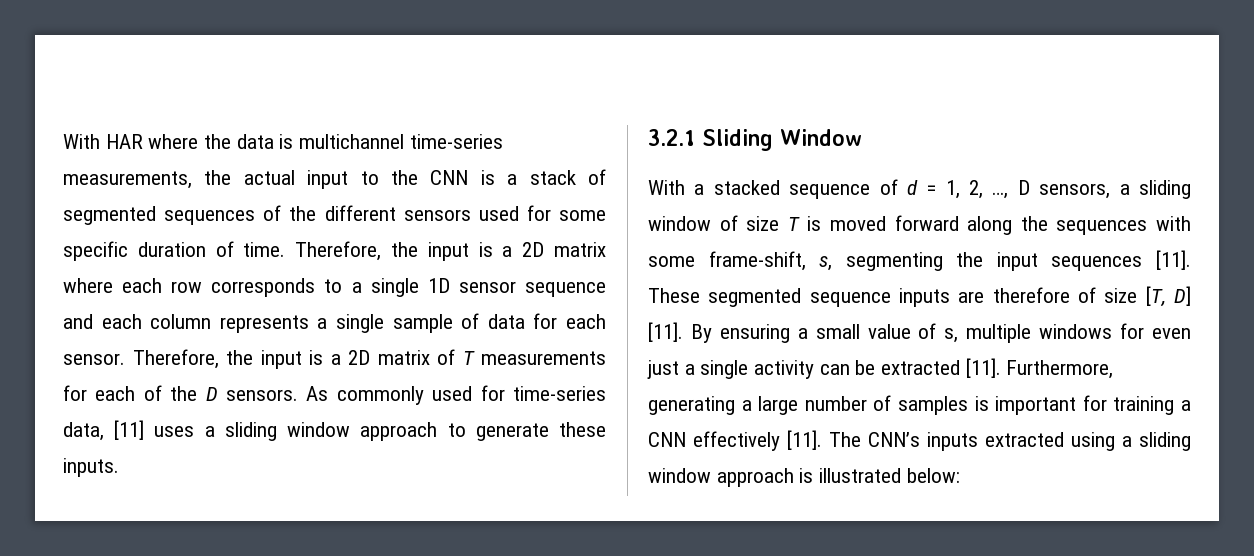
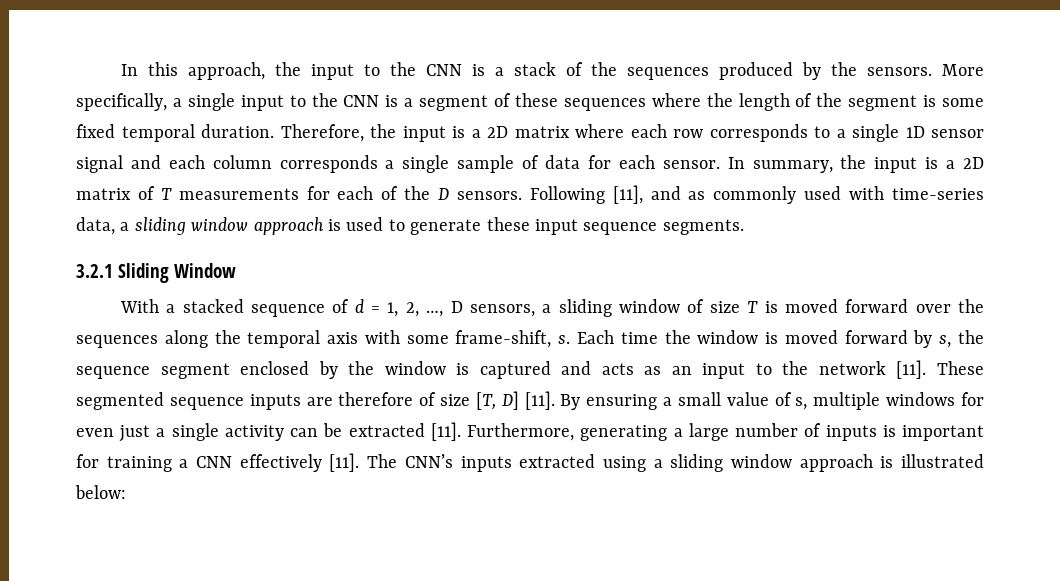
[63,134,503,149] [63,170,295,189] With HAR where the data is multichannel time-series measurements, the actual -> [120,62,301,80] In this approach, the
[63,205,606,225] [63,241,286,261] segmented sequences of the different sensors used for some specific duration of time. -> [590,62,984,80] [76,93,984,111] [76,124,274,142] the sequences produced by the sensors. More specifically, a single input to the CNN is a segment of these sequences where the length of the segment is some fixed temporal duration.
[524,282,606,297] sequence -> [76,155,123,173] signal
[219,315,309,333] represents -> [279,155,378,173] corresponds
[132,349,219,369] Therefore, -> [727,157,833,173] In summary,
[306,386,329,401] As -> [529,185,706,204] Following [11], and as
[480,385,505,401] for -> [849,186,885,200] with
[114,420,438,441] [11] uses a sliding window approach -> [120,217,384,235] a sliding window approach is used
[63,458,119,477] inputs. -> [534,219,744,235] input sequence segments.
[967,216,1191,235] [648,251,1143,271] along the sequences with some frame-shift, s, segmenting the input sequences -> [915,299,985,313] [76,330,985,348] [76,361,886,379] over the sequences along the temporal axis with some frame-shift, s. Each time the window is moved forward by s, the sequence segment enclosed by the window is captured and acts as an input to the network
[898,396,968,415] samples -> [825,425,877,441] inputs

